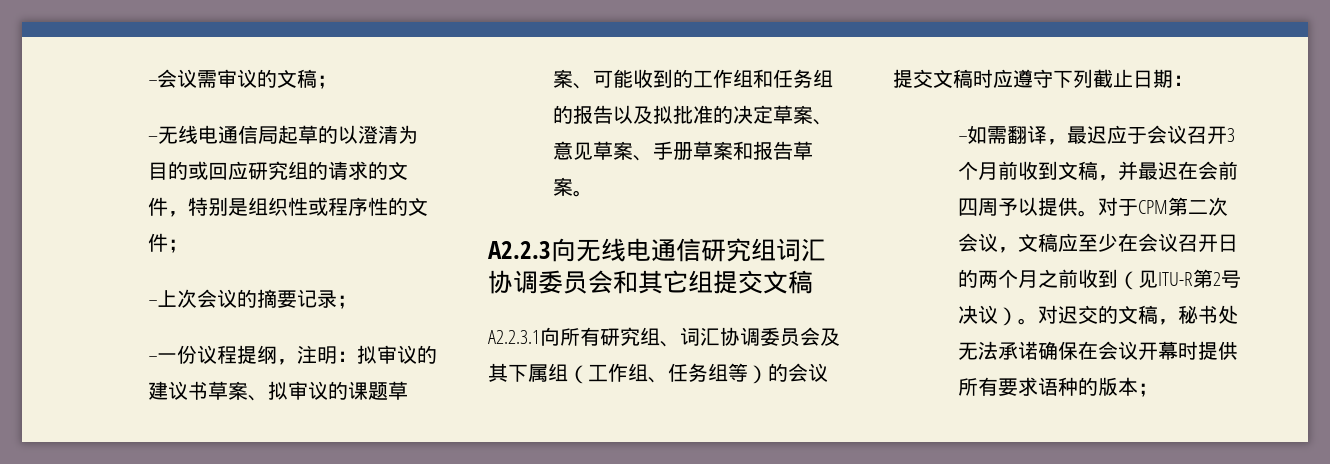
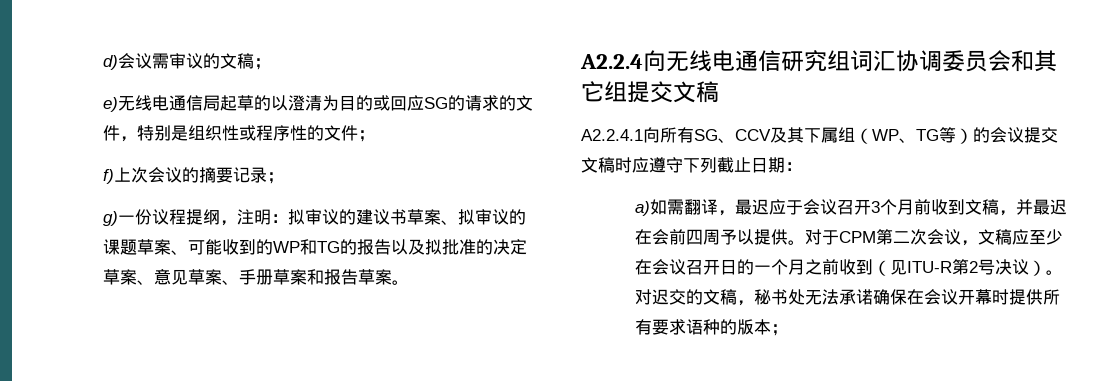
[147,80,157,86] – -> [102,55,118,70] d)
[147,136,158,142] – -> [102,97,118,112] e)
[247,161,308,180] 研究组 -> [423,97,448,109] SG
[147,300,157,306] – -> [102,169,114,184] f)
[147,356,157,362] – -> [102,211,118,226] g)
[692,69,833,88] 工作组和任务组 -> [272,239,340,255] WP和TG
[488,241,551,259] A2.2.3 -> [580,54,643,69] A2.2.4
[488,327,840,347] [488,363,728,384] A2.2.3.1向所有研究组、词汇协调委员会及其下属组（工作组、任务组 -> [581,127,939,144] A2.2.4.1向所有SG、CCV及其下属组（WP、TG
[957,136,967,142] – -> [634,201,650,216] a)
[977,270,998,288] 两 -> [753,265,771,273] 一

